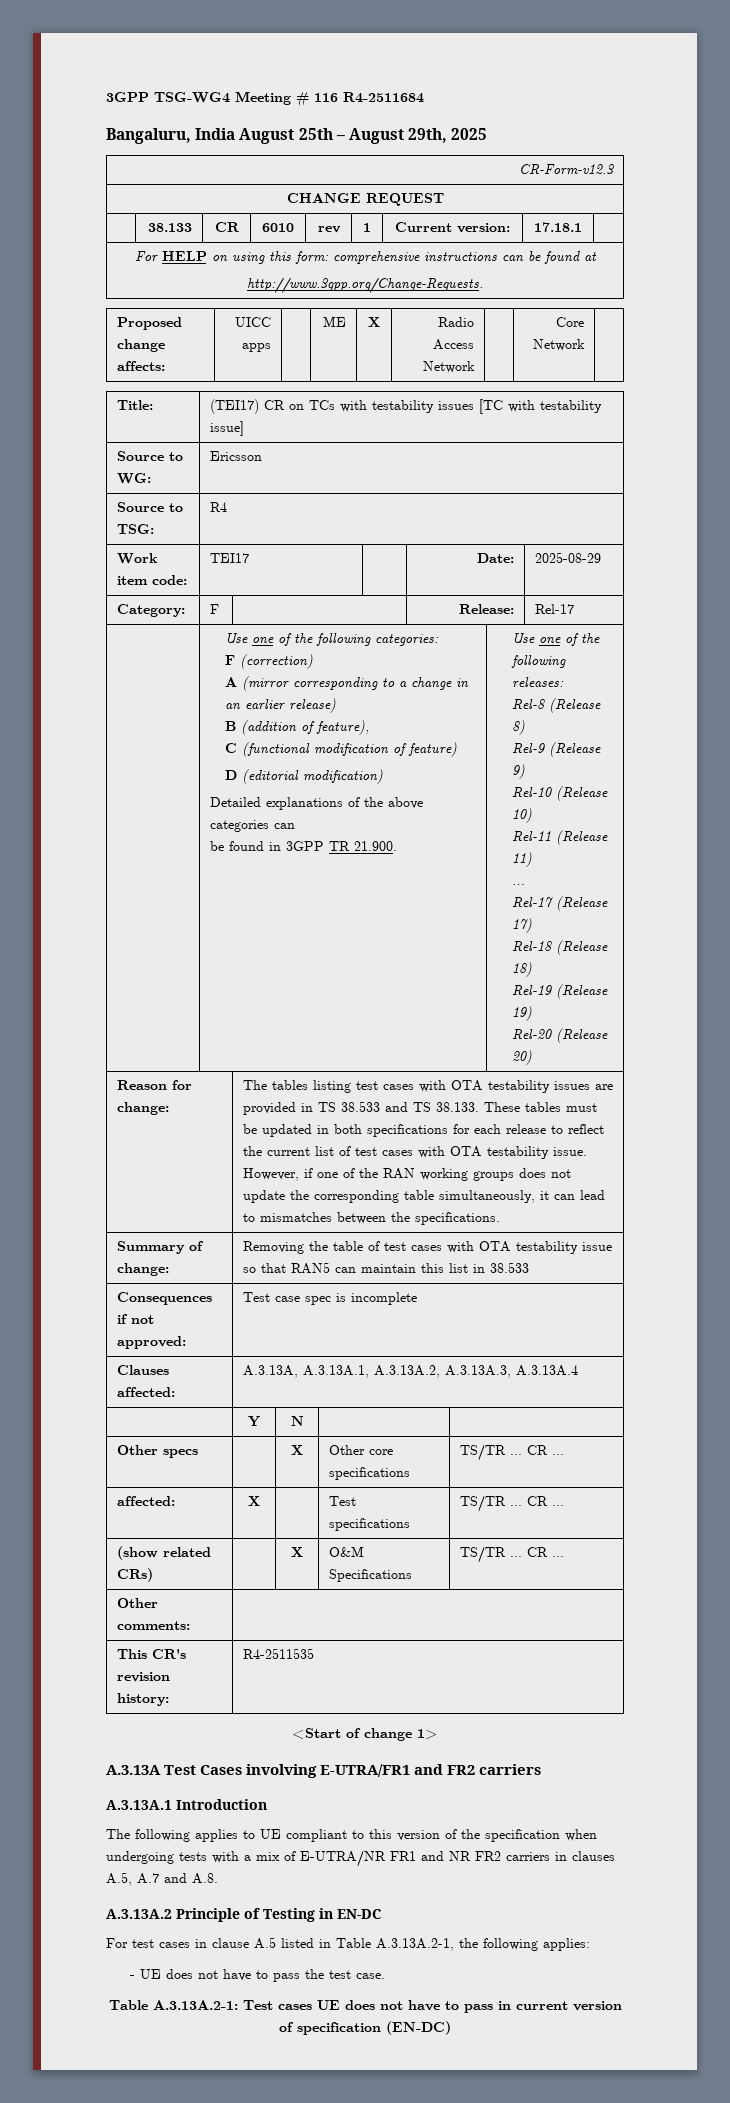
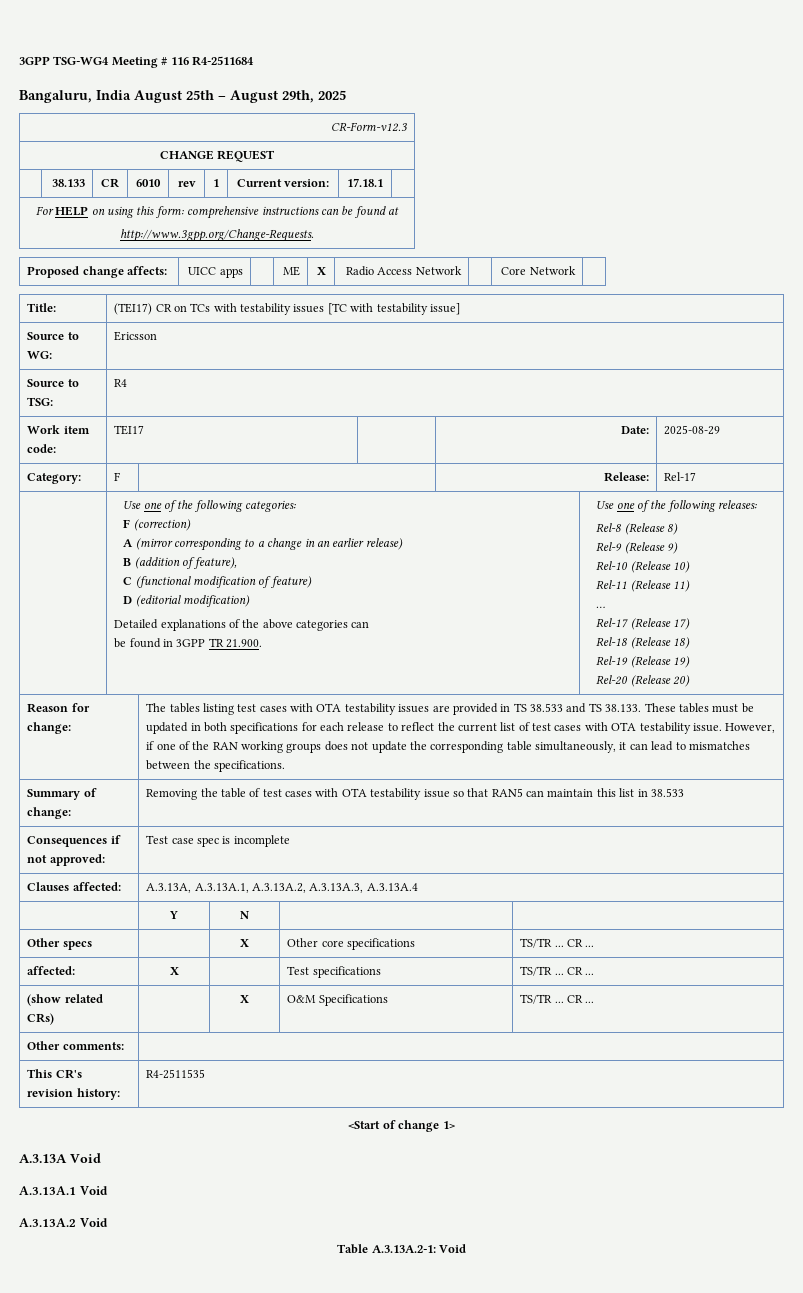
[164,1764,542,1778] [106,1799,267,1810] [106,1829,597,1842] [106,1850,615,1867] [106,1872,218,1886] [106,1908,381,1922] [106,1937,590,1951] [130,1969,386,1982] [108,2000,622,2013] [279,2021,451,2035] Test Cases involving E-UTRA/FR1 and FR2 carriers // A.3.13A.1 Introduction // The following applies to UE compliant to this version of the specification when undergoing tests with a mix of E-UTRA/NR FR1 and NR FR2 carriers in clauses A.5, A.7 and A.8. // A.3.13A.2 Principle of Testing in EN-DC // For test cases in clause A.5 listed in Table A.3.13A.2-1, the following applies: // - UE does not have to pass the test case. // Table A.3.13A.2-1: Test cases UE does not have to pass in current version of specification (EN-DC) -> [70,1153,101,1163] [19,1186,108,1195] [19,1218,108,1227] [337,1244,466,1254] Void // A.3.13A.1 Void // A.3.13A.2 Void // Table A.3.13A.2-1: Void

